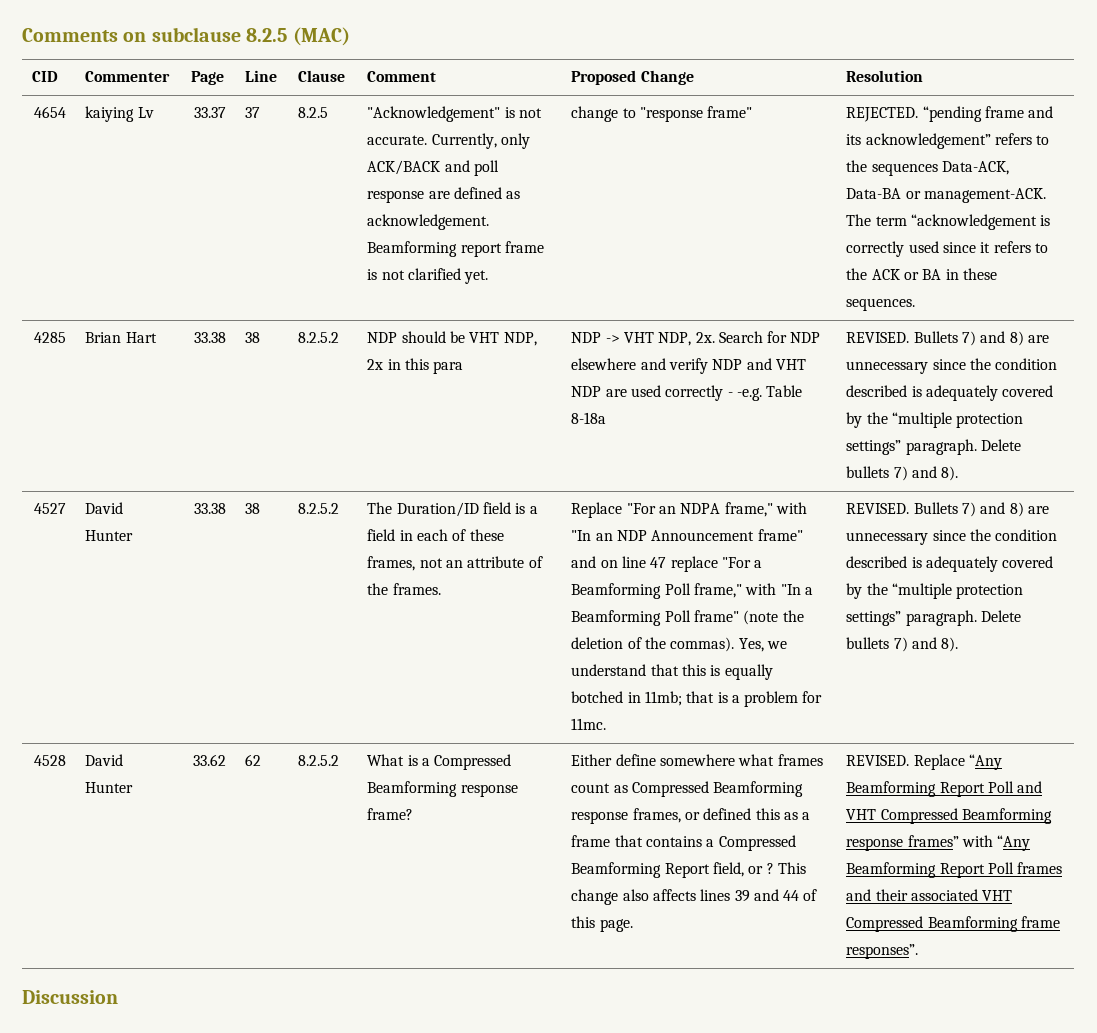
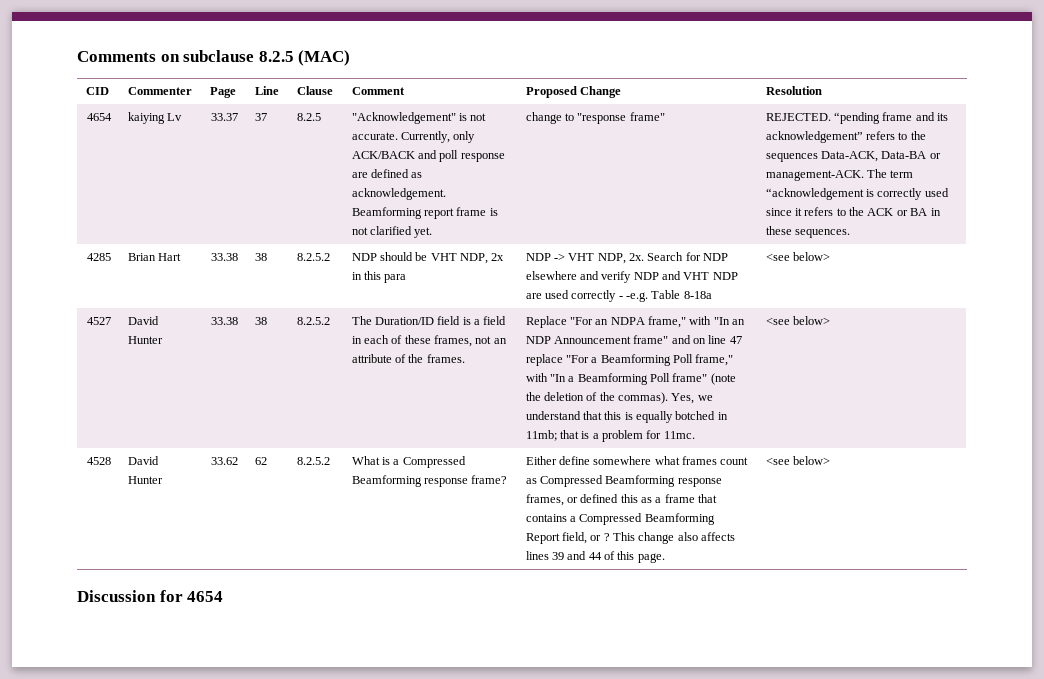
[846,331,1049,346] [846,358,1058,374] [846,385,1054,401] [846,412,1024,428] [846,439,1021,455] [846,466,959,481] REVISED. Bullets 7) and 8) are unnecessary since the condition described is adequately covered by the “multiple protection settings” paragraph. Delete bullets 7) and 8). -> [765,252,830,261] <see below>
[846,502,1049,517] [846,529,1058,545] [846,556,1054,572] [846,583,1024,599] [846,610,1021,626] [846,637,959,652] REVISED. Bullets 7) and 8) are unnecessary since the condition described is adequately covered by the “multiple protection settings” paragraph. Delete bullets 7) and 8). -> [765,316,830,325] <see below>
[846,754,1002,770] [846,781,1043,797] [846,808,1052,824] [846,835,1031,851] [846,862,1063,878] [846,889,1013,901] [846,916,1060,932] [846,944,919,959] REVISED. Replace “Any Beamforming Report Poll and VHT Compressed Beamforming response frames” with “Any Beamforming Report Poll frames and their associated VHT Compressed Beamforming frame responses”. -> [765,456,830,465] <see below>
(118, 997) none -> [159,590,224,602] for 4654

